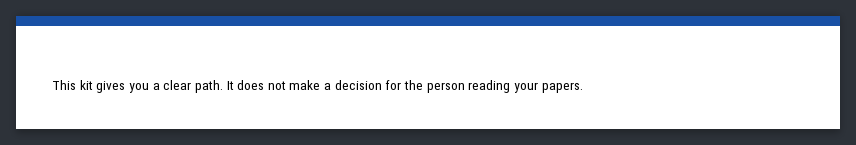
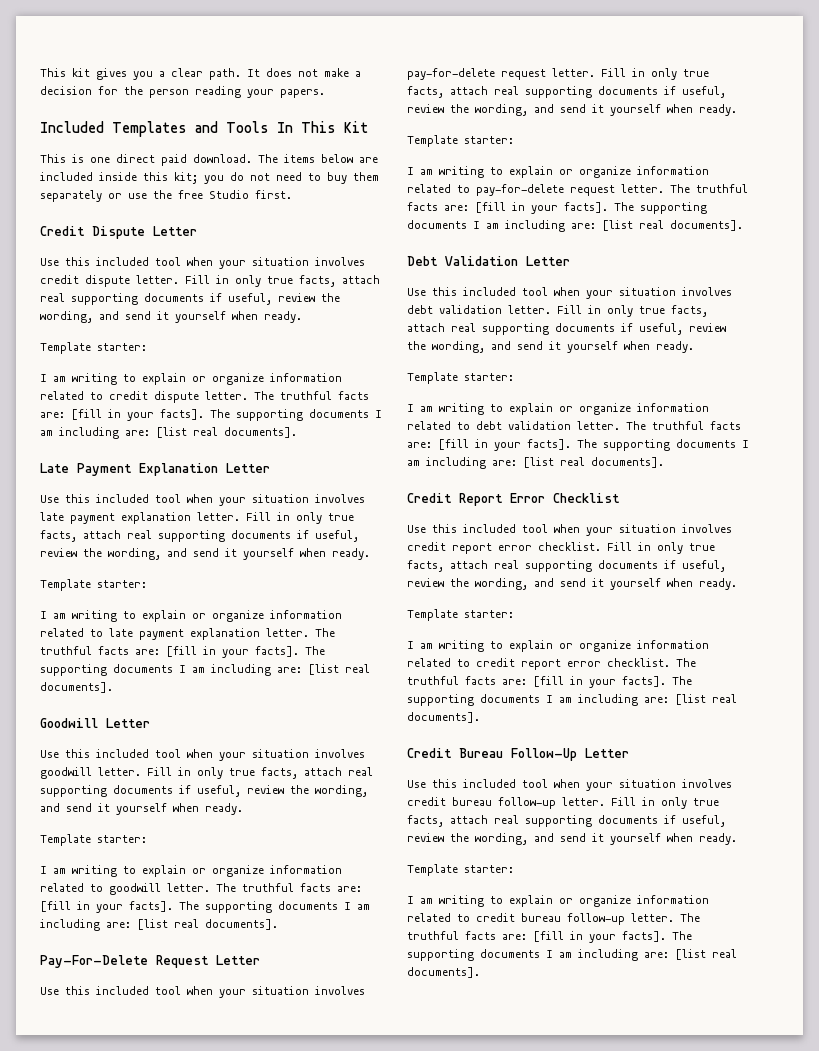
(583, 87) none -> [40,121,368,137] [40,154,378,166] [40,172,379,184] [40,190,292,202] [40,226,197,239] [40,257,365,269] [40,275,380,287] [40,293,340,305] [40,311,302,323] [40,342,147,354] [40,373,342,385] [40,391,369,403] [40,409,382,421] [40,427,297,439] [40,463,270,476] [40,494,365,506] [40,512,354,524] [40,530,359,542] [40,548,370,560] [40,579,147,591] [40,610,342,622] [40,628,335,640] [40,646,325,658] [40,664,370,676] [40,682,113,693] [40,718,150,728] [40,749,365,761] [40,767,373,779] [40,785,368,797] [40,803,243,815] [40,834,147,846] [40,865,342,877] [40,883,362,895] [40,901,370,913] [40,919,278,931] [40,955,260,968] [40,986,365,998] [407,68,709,80] [407,86,726,98] [407,104,737,116] [407,135,514,147] [407,166,709,178] [407,184,748,196] [407,202,707,214] [407,220,743,232] [407,256,570,266] [407,287,732,299] [407,305,708,317] [407,323,726,335] [407,341,694,353] [407,372,514,384] [407,403,709,415] [407,421,741,430] [407,439,749,451] [407,457,664,469] [407,493,620,506] [407,524,732,536] [407,542,715,554] [407,560,726,572] [407,578,737,590] [407,609,514,621] [407,640,709,652] [407,658,696,670] [407,676,692,688] [407,694,737,706] [407,712,480,723] [407,748,629,761] [407,779,732,791] [407,797,719,809] [407,815,726,827] [407,833,737,845] [407,864,514,876] [407,895,709,907] [407,913,700,925] [407,931,692,943] [407,949,737,961] [407,967,480,978] // Included Templates and Tools In This Kit // This is one direct paid download. The items below are included inside this kit; you do not need to buy them separately or use the free Studio first. // Credit Dispute Letter // Use this included tool when your situation involves credit dispute letter. Fill in only true facts, attach real supporting documents if useful, review the wording, and send it yourself when ready. // Template starter: // I am writing to explain or organize information related to credit dispute letter. The truthful facts are: [fill in your facts]. The supporting documents I am including are: [list real documents]. // Late Payment Explanation Letter // Use this included tool when your situation involves late payment explanation letter. Fill in only true facts, attach real supporting documents if useful, review the wording, and send it yourself when ready. // Template starter: // I am writing to explain or organize information related to late payment explanation letter. The truthful facts are: [fill in your facts]. The supporting documents I am including are: [list real documents]. // Goodwill Letter // Use this included tool when your situation involves goodwill letter. Fill in only true facts, attach real supporting documents if useful, review the wording, and send it yourself when ready. // Template starter: // I am writing to explain or organize information related to goodwill letter. The truthful facts are: [fill in your facts]. The supporting documents I am including are: [list real documents]. // Pay-For-Delete Request Letter // Use this included tool when your situation involves pay-for-delete request letter. Fill in only true facts, attach real supporting documents if useful, review the wording, and send it yourself when ready. // Template starter: // I am writing to explain or organize information related to pay-for-delete request letter. The truthful facts are: [fill in your facts]. The supporting documents I am including are: [list real documents]. // Debt Validation Letter // Use this included tool when your situation involves debt validation letter. Fill in only true facts, attach real supporting documents if useful, review the wording, and send it yourself when ready. // Template starter: // I am writing to explain or organize information related to debt validation letter. The truthful facts are: [fill in your facts]. The supporting documents I am including are: [list real documents]. // Credit Report Error Checklist // Use this included tool when your situation involves credit report error checklist. Fill in only true facts, attach real supporting documents if useful, review the wording, and send it yourself when ready. // Template starter: // I am writing to explain or organize information related to credit report error checklist. The truthful facts are: [fill in your facts]. The supporting documents I am including are: [list real documents]. // Credit Bureau Follow-Up Letter // Use this included tool when your situation involves credit bureau follow-up letter. Fill in only true facts, attach real supporting documents if useful, review the wording, and send it yourself when ready. // Template starter: // I am writing to explain or organize information related to credit bureau follow-up letter. The truthful facts are: [fill in your facts]. The supporting documents I am including are: [list real documents].

